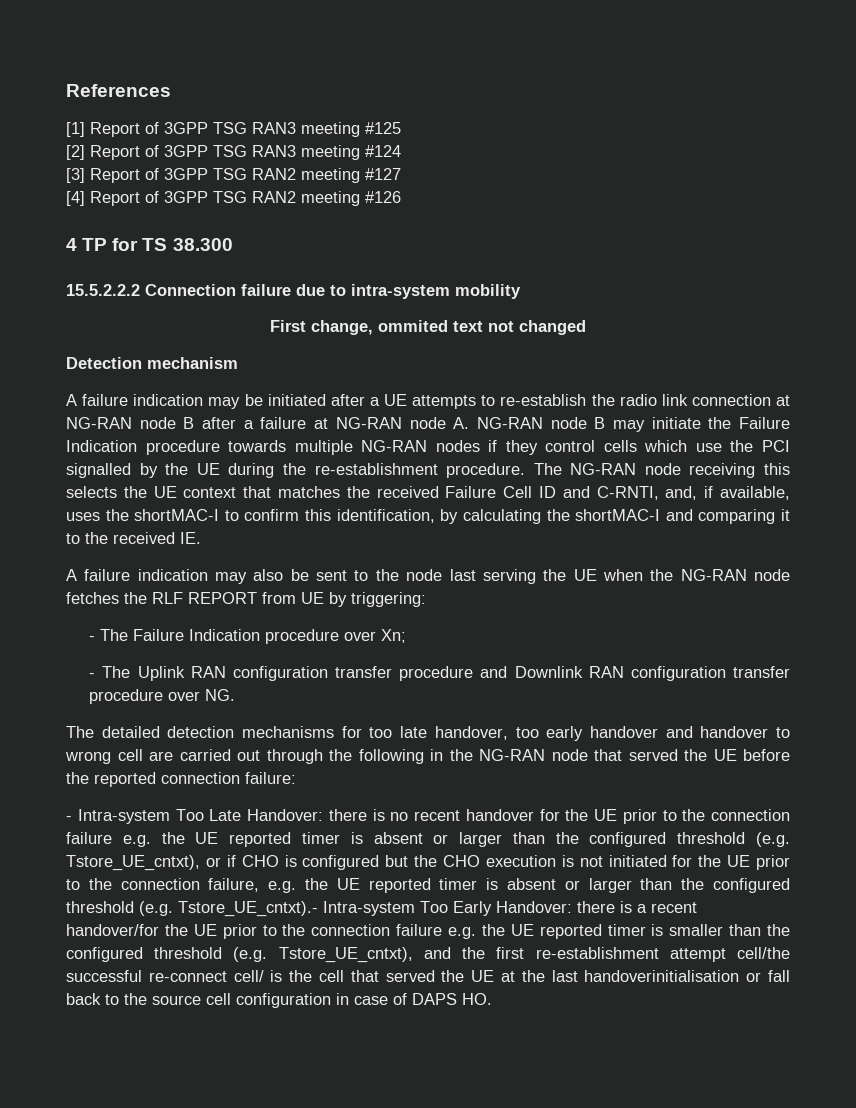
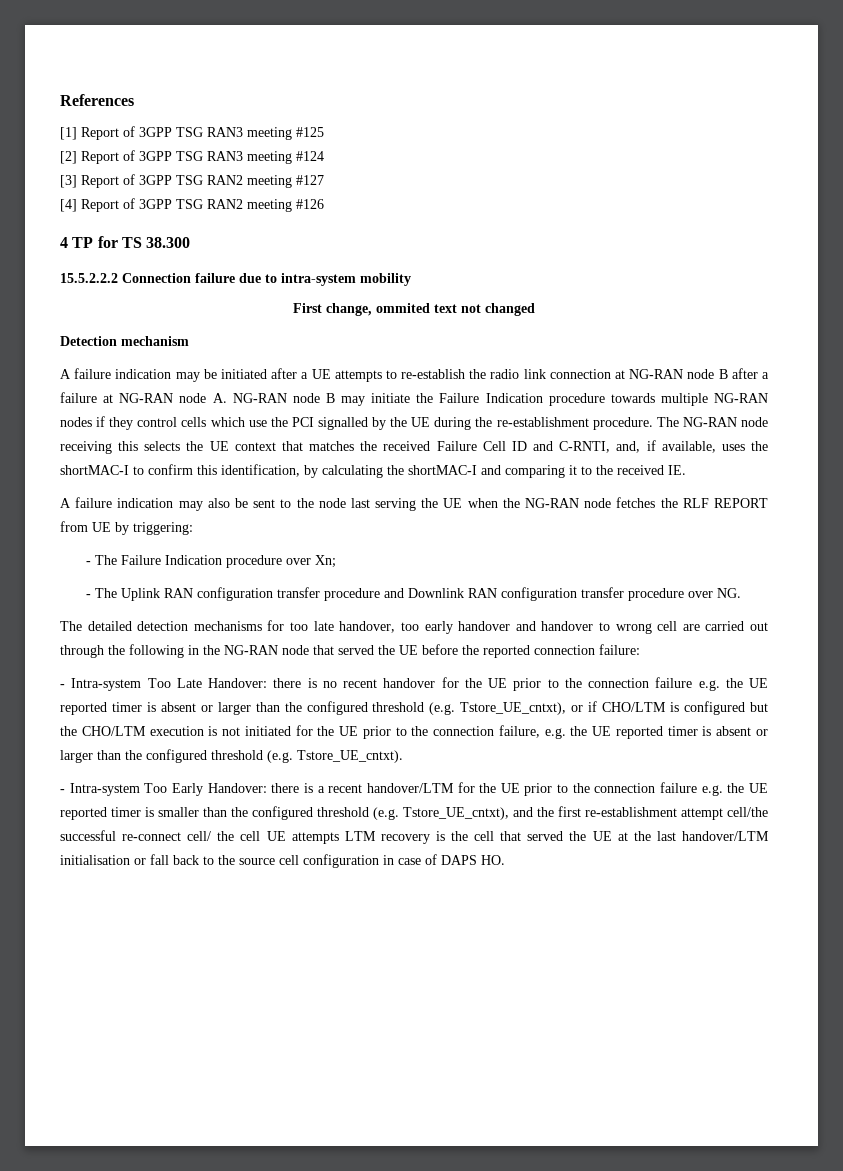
[241,855,279,867] CHO -> [602,702,667,712] CHO/LTM
[443,855,480,867] CHO -> [81,726,146,736] CHO/LTM
[178,901,318,917] Tstore_UE_cntxt).- -> [297,750,403,763] [60,789,65,793] Tstore_UE_cntxt). // -
[66,924,159,936] handover/for -> [366,782,475,793] handover/LTM for
(264, 976) none -> [217,831,430,844] the cell UE attempts LTM recovery
[584,970,740,982] handoverinitialisation -> [681,831,769,841] [60,855,130,865] handover/LTM initialisation

